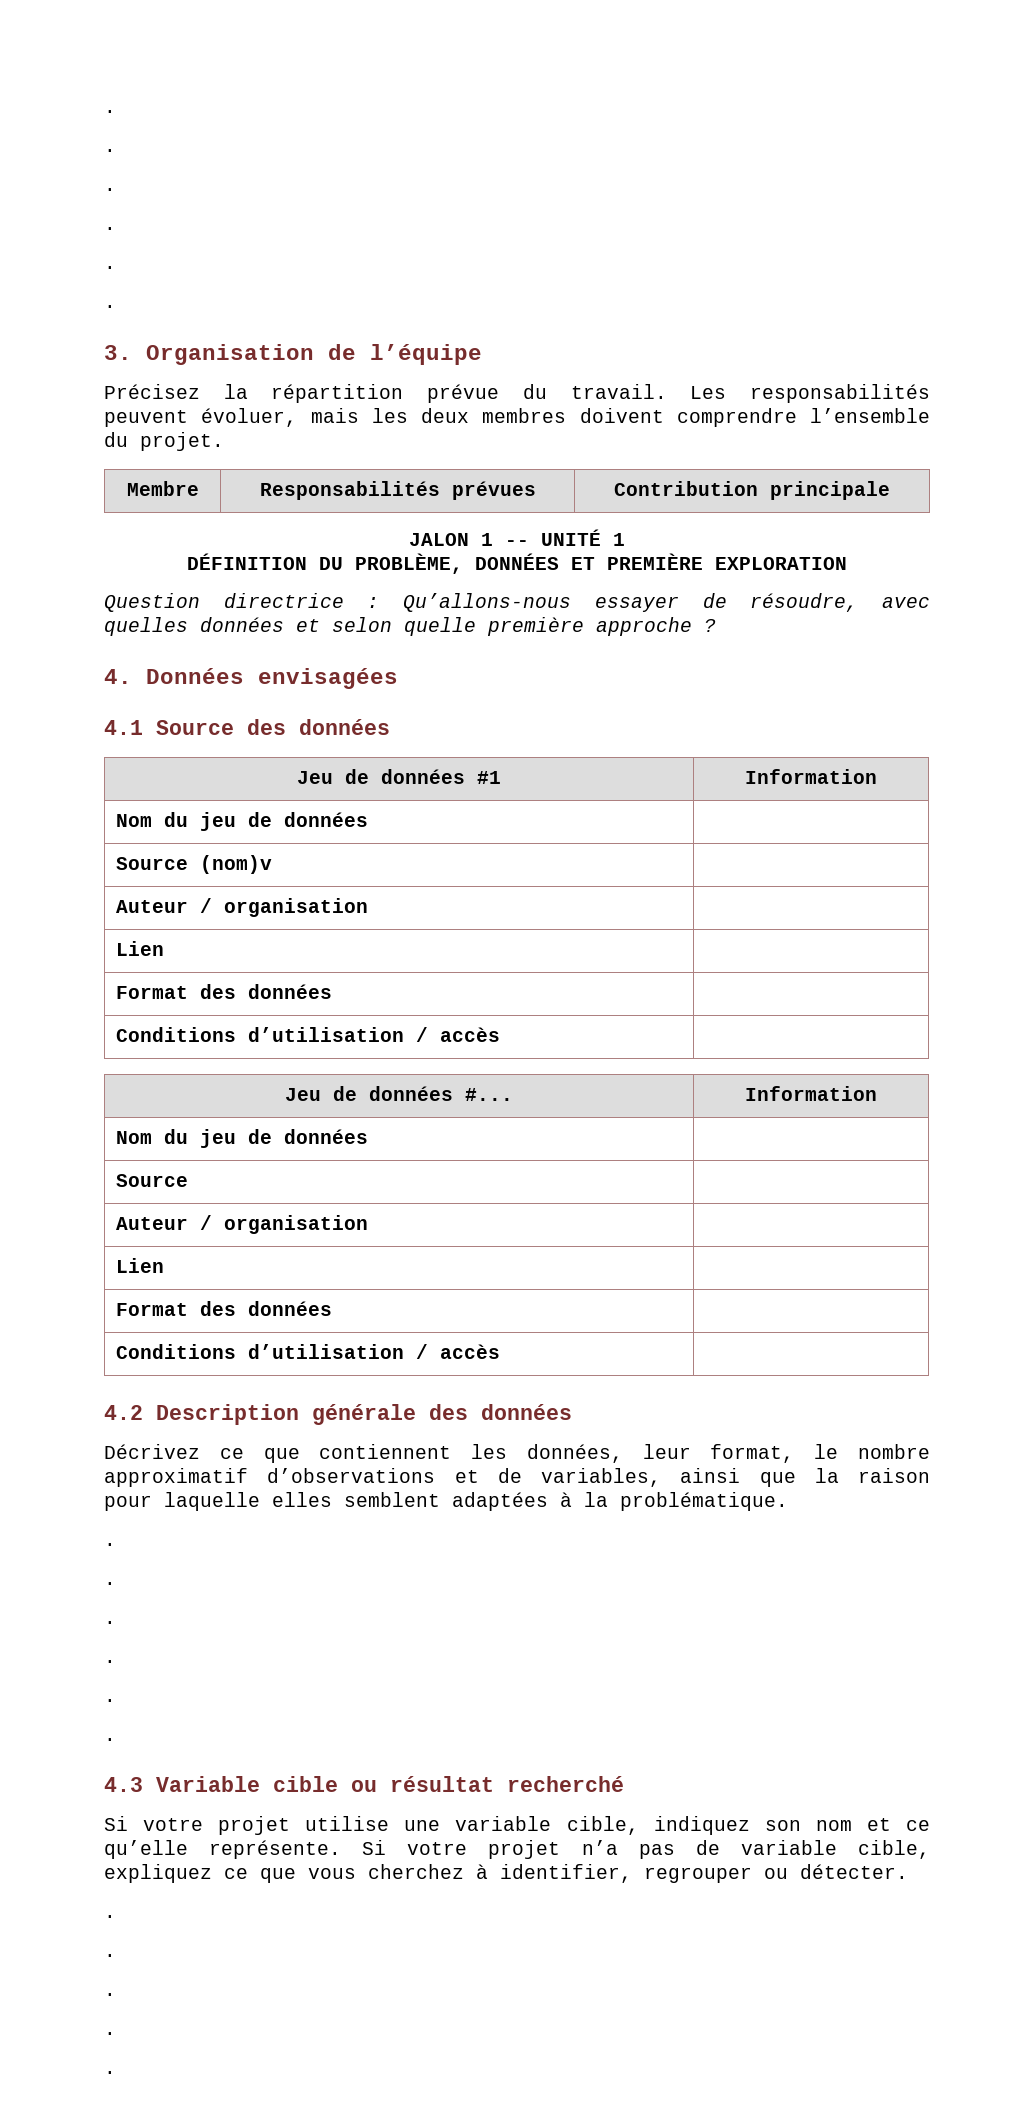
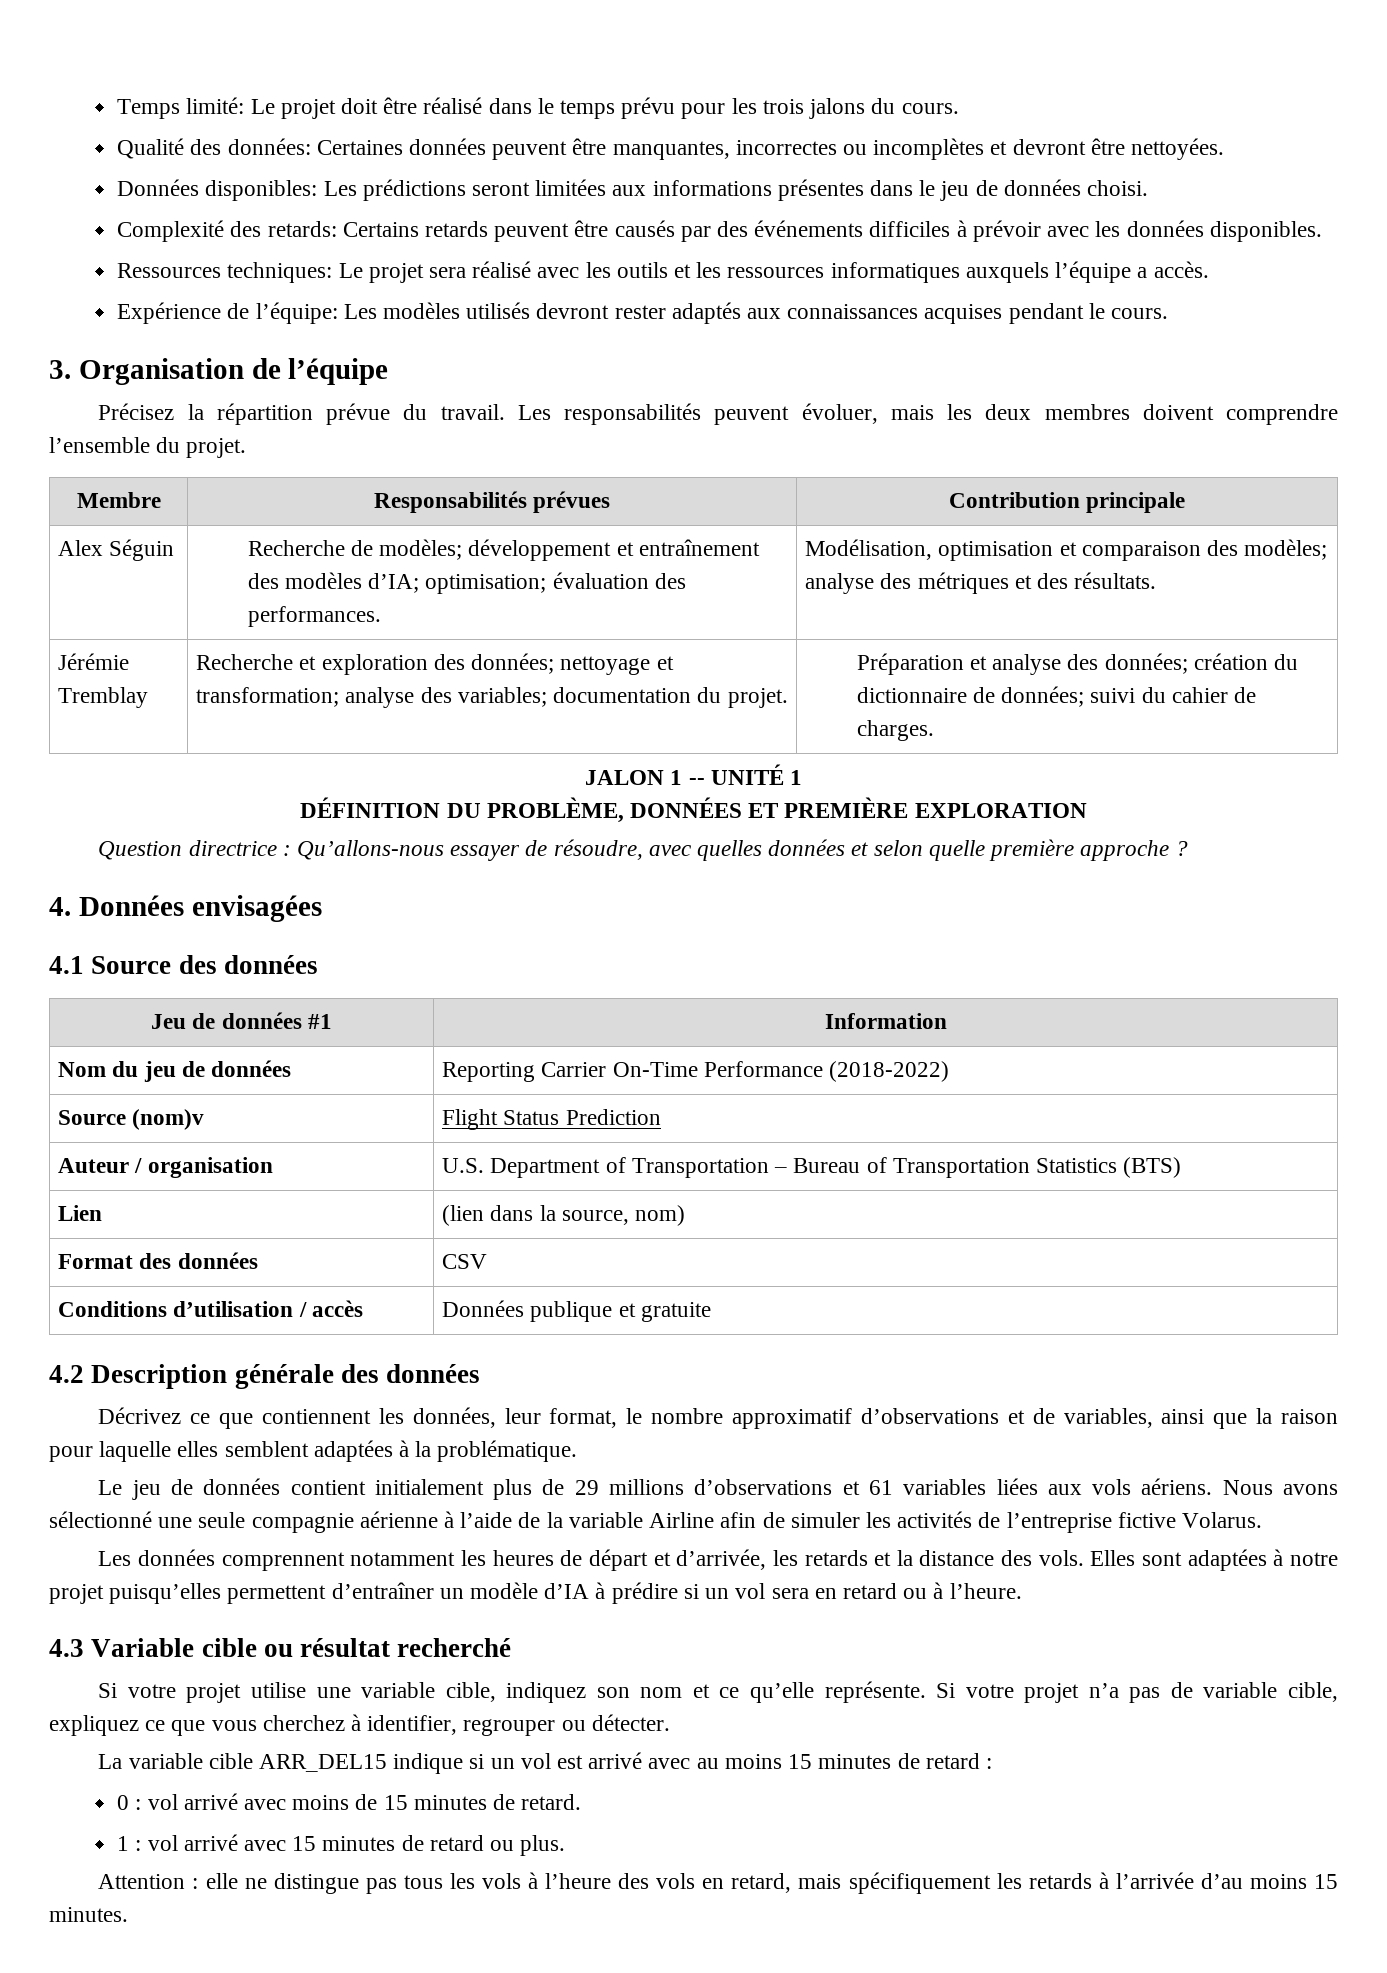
[104,110,116,113] [104,149,116,152] [104,188,116,191] [104,227,116,230] [104,266,116,269] [104,305,116,308] . // . // . // . // . // . -> [117,97,959,119] [117,138,1225,160] [117,179,1149,201] [117,220,1322,242] [117,261,1209,283] [117,302,1169,324] Temps limité: Le projet doit être réalisé dans le temps prévu pour les trois jalons du cours. // Qualité des données: Certaines données peuvent être manquantes, incorrectes ou incomplètes et devront être nettoyées. // Données disponibles: Les prédictions seront limitées aux informations présentes dans le jeu de données choisi. // Complexité des retards: Certains retards peuvent être causés par des événements difficiles à prévoir avec les données disponibles. // Ressources techniques: Le projet sera réalisé avec les outils et les ressources informatiques auxquels l’équipe a accès. // Expérience de l’équipe: Les modèles utilisés devront rester adaptés aux connaissances acquises pendant le cours.
(890, 490) none -> [58,539,175,561] [247,539,760,561] [247,572,686,594] [247,606,381,627] [805,539,1328,561] [805,572,1157,594] [58,653,130,670] [58,687,149,708] [196,653,674,675] [196,687,788,708] [856,653,1298,675] [856,686,1256,707] [856,720,934,741] // Alex Séguin | Recherche de modèles; développement et entraînement des modèles d’IA; optimisation; évaluation des performances. | Modélisation, optimisation et comparaison des modèles; analyse des métriques et des résultats. // Jérémie Tremblay | Recherche et exploration des données; nettoyage et transformation; analyse des variables; documentation du projet. | Préparation et analyse des données; création du dictionnaire de données; suivi du cahier de charges.
(369, 819) none -> [442,1061,950,1082] Reporting Carrier On-Time Performance (2018-2022)
[116,898,369,917] [116,941,165,956] [116,984,333,999] [116,1027,501,1042] [285,1086,513,1101] [745,1086,877,1101] [116,1129,369,1148] [116,1174,189,1187] [116,1215,369,1234] [116,1258,165,1273] [116,1301,333,1316] [116,1344,501,1359] // Auteur / organisation | // Lien | // Format des données | // Conditions d’utilisation / accès | // Jeu de données #... | Information // Nom du jeu de données | // Source | // Auteur / organisation | // Lien | // Format des données | // Conditions d’utilisation / accès | -> [442,1109,661,1130] [58,1157,273,1178] [442,1157,1182,1178] [58,1205,103,1221] [442,1205,686,1226] [58,1252,258,1269] [442,1254,488,1269] [58,1300,363,1317] [442,1300,711,1322] Flight Status Prediction // Auteur / organisation | U.S. Department of Transportation – Bureau of Transportation Statistics (BTS) // Lien | (lien dans la source, nom) // Format des données | CSV // Conditions d’utilisation / accès | Données publique et gratuite
[104,1543,116,1546] [104,1582,116,1585] [104,1621,116,1624] [104,1660,116,1663] [104,1699,116,1702] [104,1738,116,1741] . // . // . // . // . // . -> [98,1478,1338,1500] [49,1511,1262,1533] [98,1549,1339,1571] [49,1582,1022,1604] Le jeu de données contient initialement plus de 29 millions d’observations et 61 variables liées aux vols aériens. Nous avons sélectionné une seule compagnie aérienne à l’aide de la variable Airline afin de simuler les activités de l’entreprise fictive Volarus. // Les données comprennent notamment les heures de départ et d’arrivée, les retards et la distance des vols. Elles sont adaptées à notre projet puisqu’elles permettent d’entraîner un modèle d’IA à prédire si un vol sera en retard ou à l’heure.
[104,1915,116,1918] [104,1954,116,1957] [104,1993,116,1996] [104,2032,116,2035] [104,2071,116,2074] . // . // . // . // . -> [98,1752,992,1774] [117,1793,582,1810] [117,1834,566,1856] [98,1872,1338,1894] [49,1907,128,1922] La variable cible ARR_DEL15 indique si un vol est arrivé avec au moins 15 minutes de retard : // 0 : vol arrivé avec moins de 15 minutes de retard. // 1 : vol arrivé avec 15 minutes de retard ou plus. // Attention : elle ne distingue pas tous les vols à l’heure des vols en retard, mais spécifiquement les retards à l’arrivée d’au moins 15 minutes.

